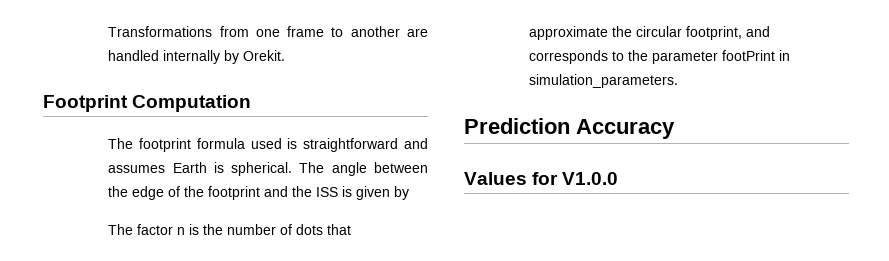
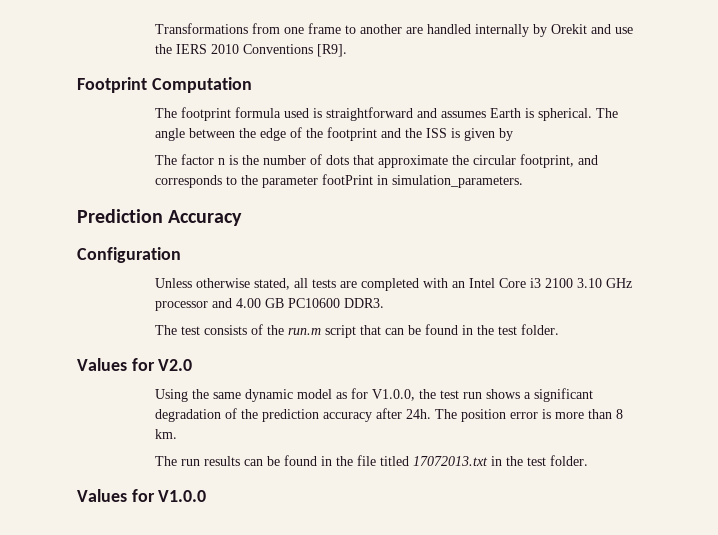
[243,50,286,61] Orekit. -> [550,24,633,34] [154,44,347,57] Orekit and use the IERS 2010 Conventions [R9].
(675, 129) none -> [77,247,181,263] [154,278,632,291] [154,298,384,311] [154,324,559,338] [77,358,193,371] [154,388,593,402] [154,408,623,422] [154,429,177,439] [154,455,588,466] // Configuration // Unless otherwise stated, all tests are completed with an Intel Core i3 2100 3.10 GHz processor and 4.00 GB PC10600 DDR3. // The test consists of the run.m script that can be found in the test folder. // Values for V2.0 // Using the same dynamic model as for V1.0.0, the test run shows a significant degradation of the prediction accuracy after 24h. The position error is more than 8 km. // The run results can be found in the file titled 17072013.txt in the test folder.

